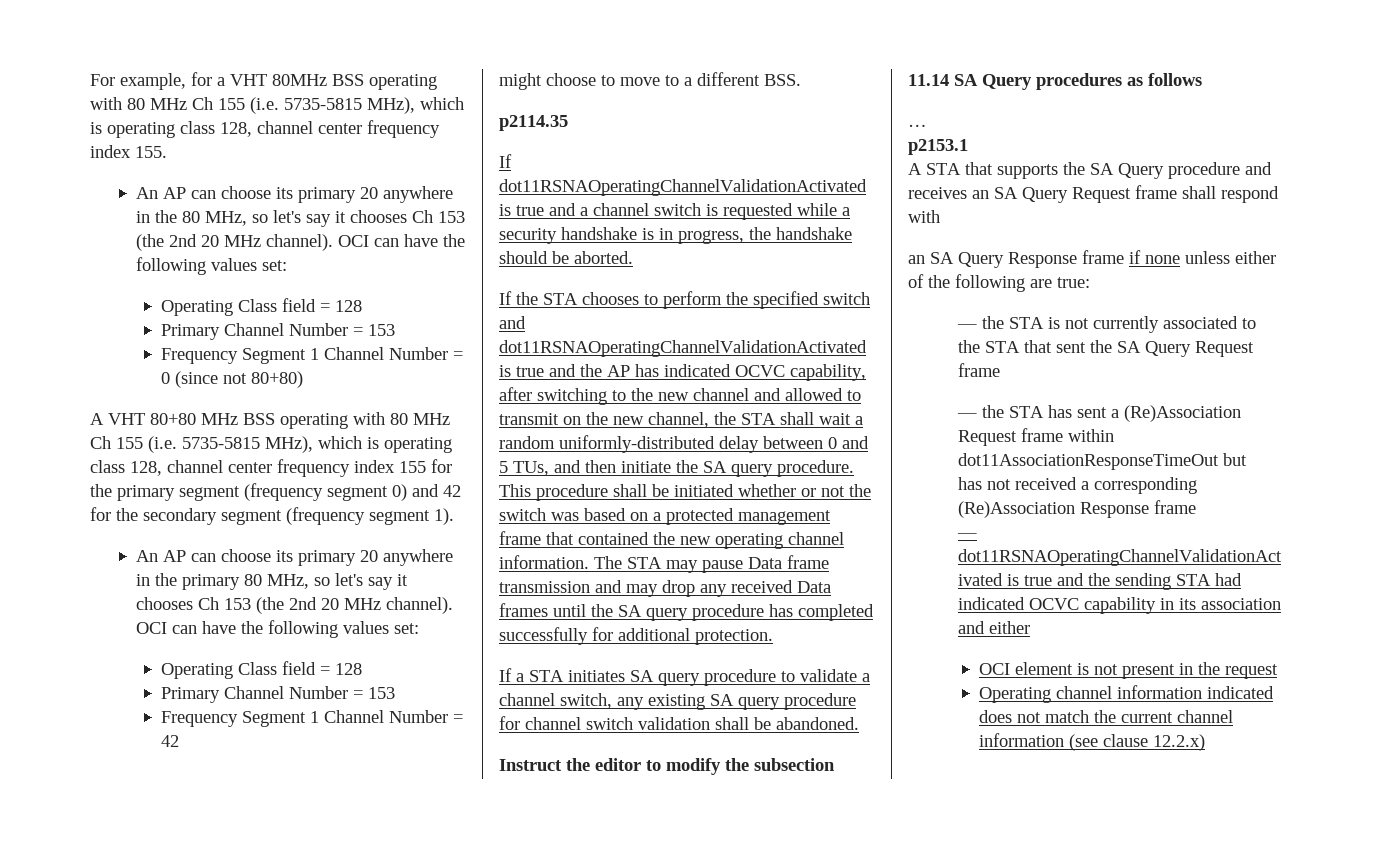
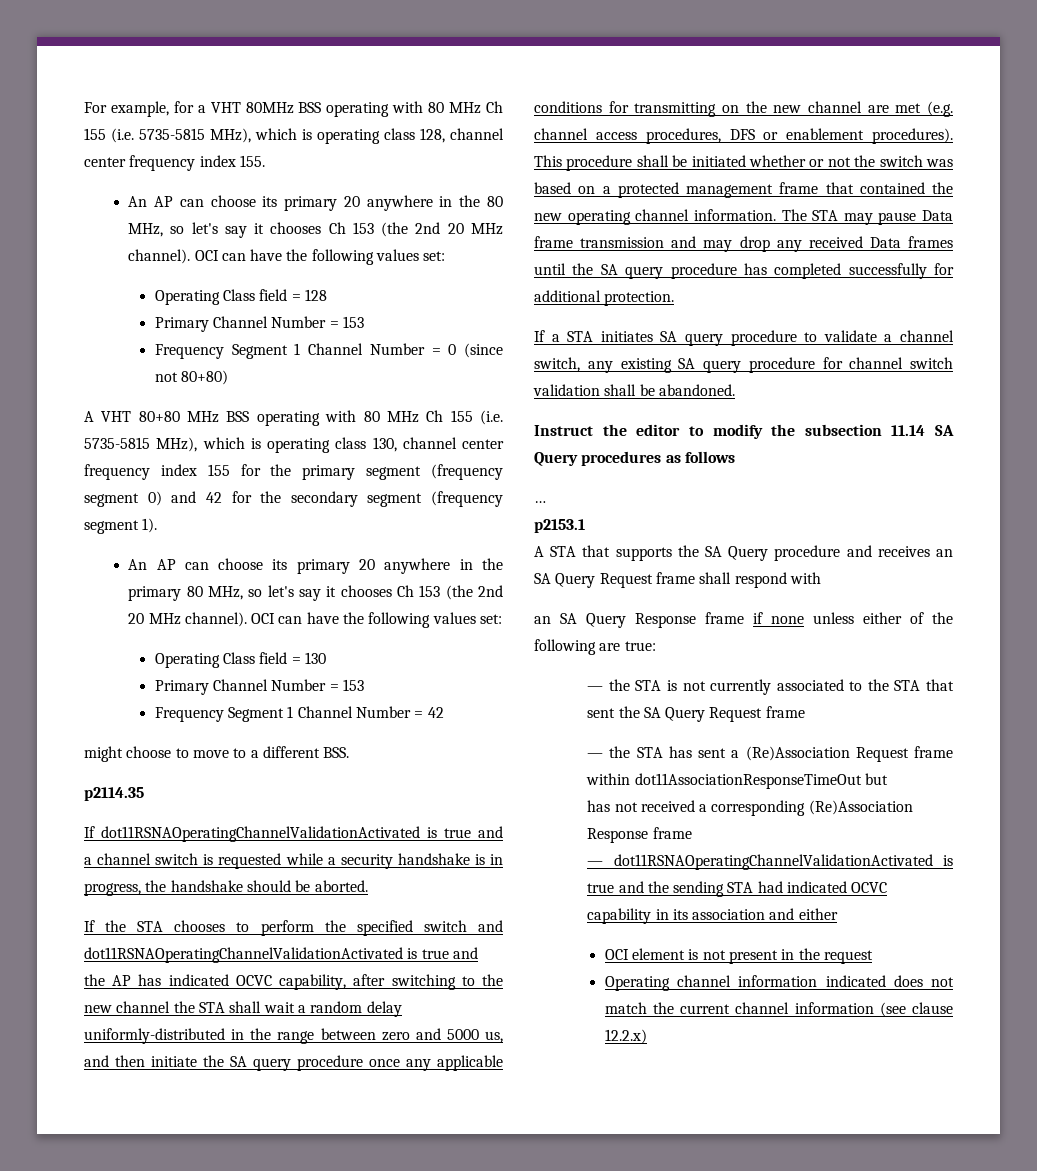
[130,461,162,476] 128, -> [372,437,397,452] 130,
[334,663,362,675] 128 -> [305,652,327,664] 130
[754,388,861,401] [499,412,709,428] and allowed to transmit on the new channel, -> (171, 1007) none
[559,435,869,453] [499,461,549,476] uniformly-distributed delay between 0 and 5 TUs, -> [366,1001,402,1017] [84,1028,503,1044] delay uniformly-distributed in the range between zero and 5000 us,
[777,460,854,477] procedure. -> [297,1055,503,1071] [534,101,953,117] [534,128,953,144] procedure once any applicable conditions for transmitting on the new channel are met (e.g. channel access procedures, DFS or enablement procedures).

